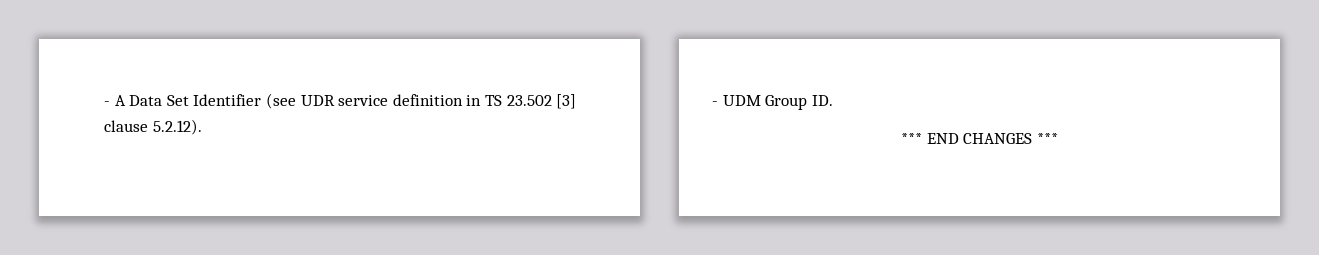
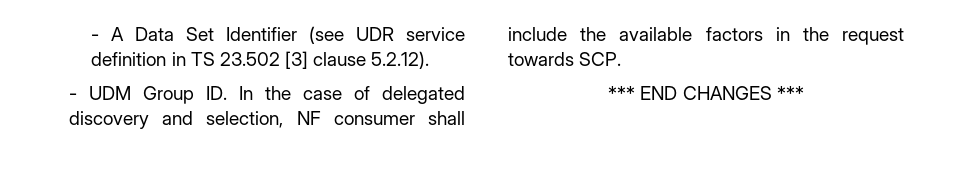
(833, 100) none -> [239,86,465,104] [69,111,465,129] [508,27,904,45] [508,52,622,66] In the case of delegated discovery and selection, NF consumer shall include the available factors in the request towards SCP.

